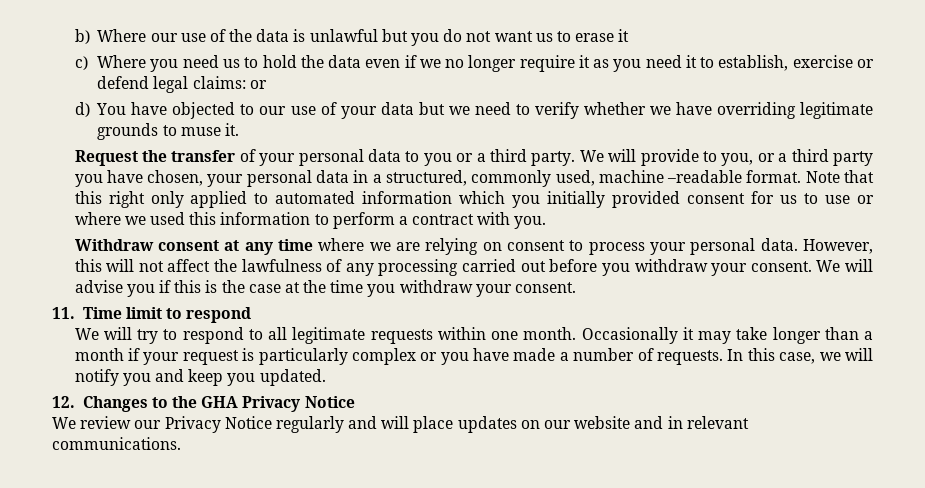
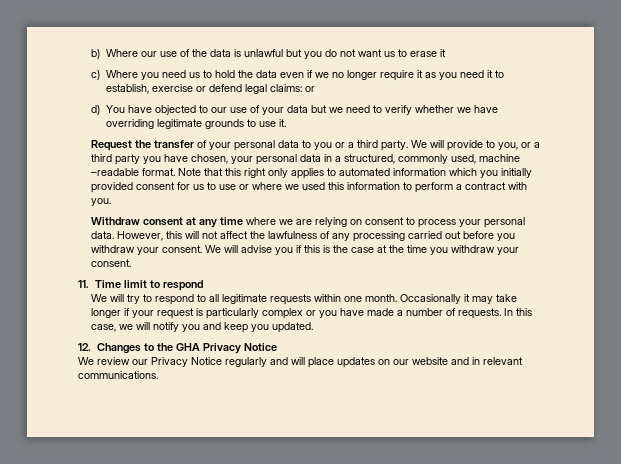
[180,127,221,136] muse -> [258,121,276,127] use
[190,191,248,208] applied -> [291,168,325,179] applies
[824,327,874,340] [74,348,124,361] than a month -> (122, 313) none

